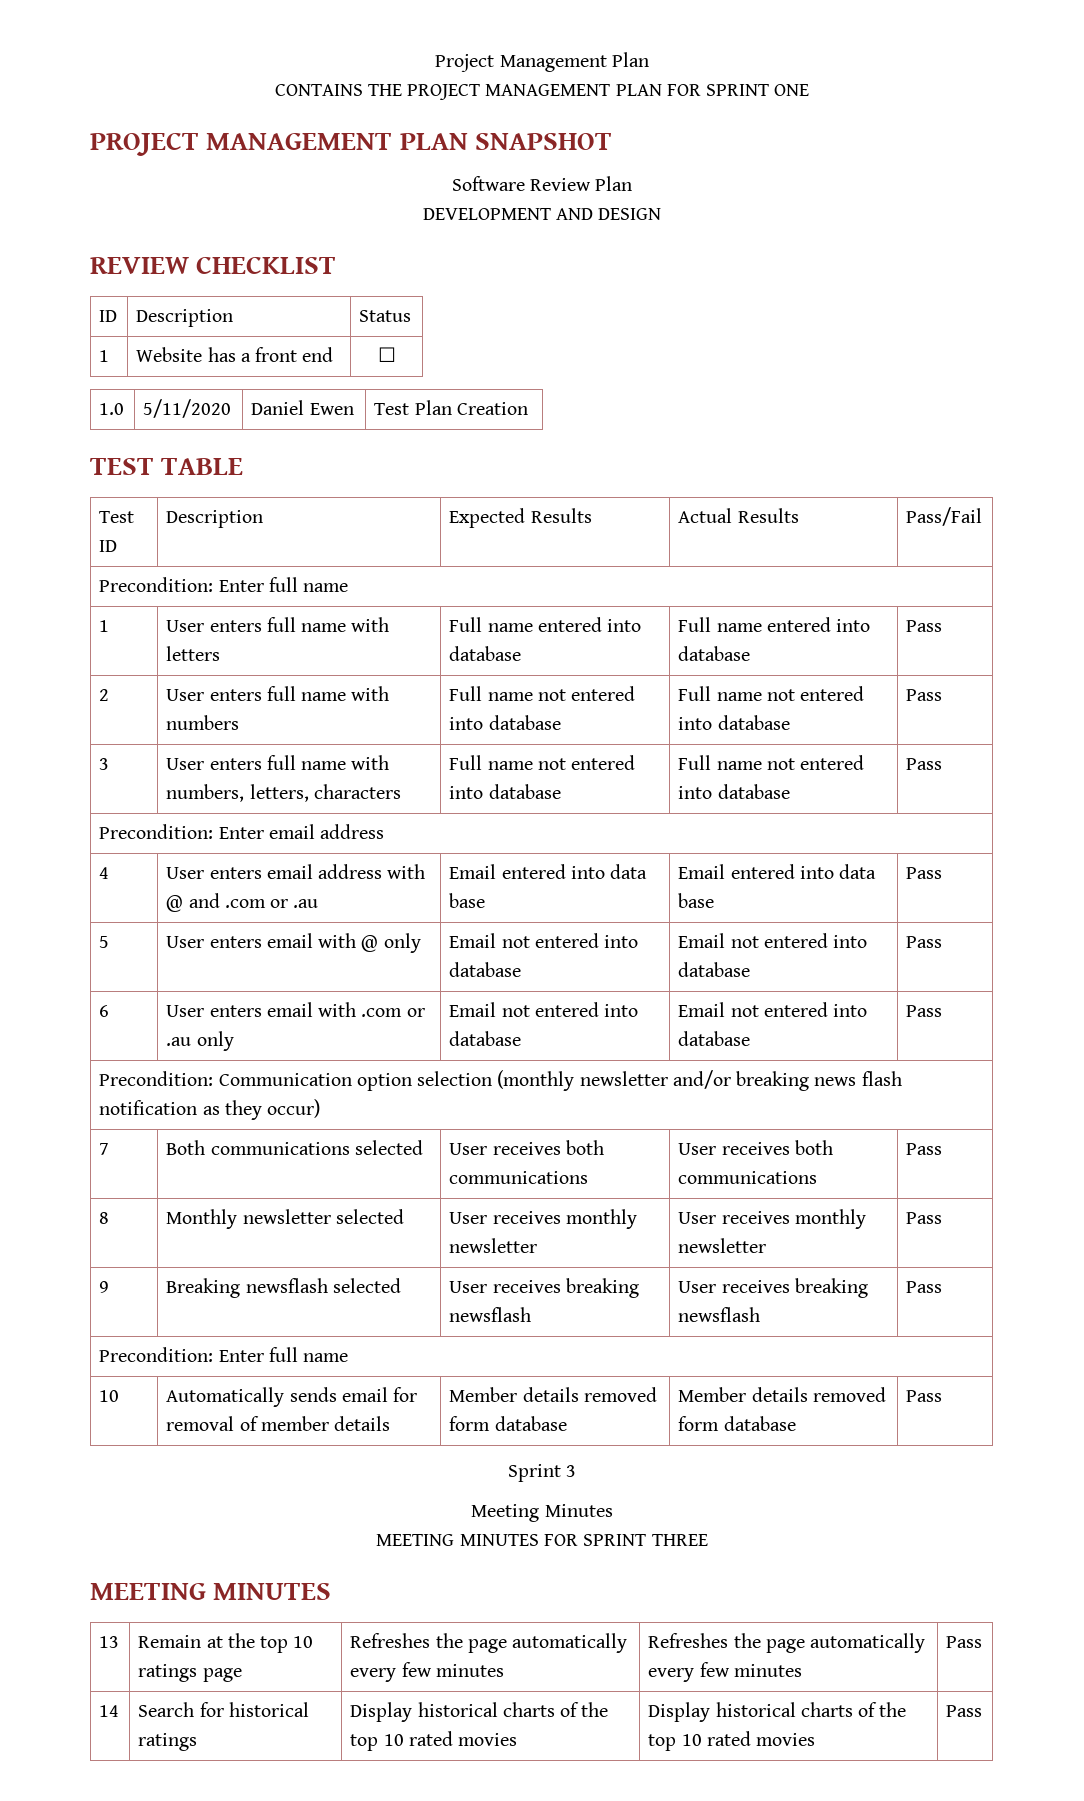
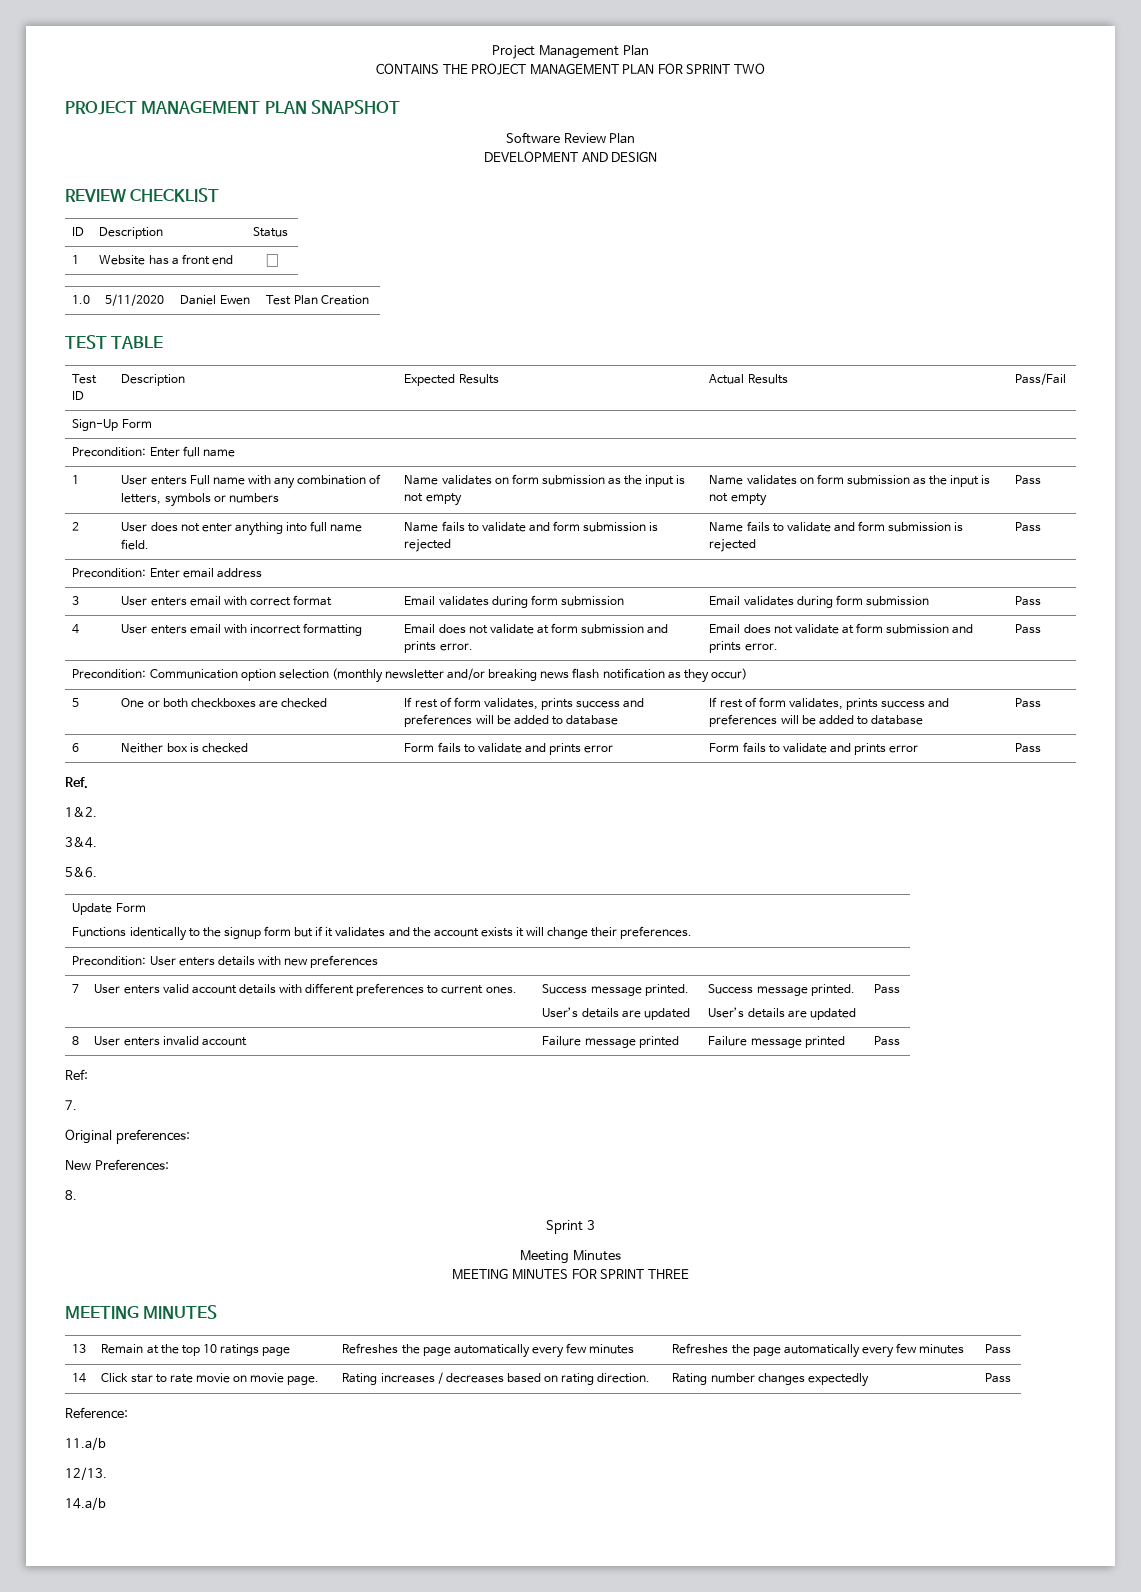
[774,84,810,96] ONE -> [733,63,765,74] TWO
(983, 516) none -> [72,419,152,431] // Sign-Up Form
[266,617,390,632] [166,646,221,661] [449,617,642,632] [449,646,522,661] [678,617,871,632] [678,646,751,661] [906,620,943,632] [99,689,110,701] [166,686,390,701] [166,715,240,730] [449,686,636,701] [449,715,561,730] [678,686,865,701] [678,715,790,730] [906,689,943,701] [99,758,110,770] [166,755,390,770] [166,784,401,802] [449,755,636,770] [449,784,561,799] [678,755,865,770] [678,784,790,799] full name with letters | Full name entered into database | Full name entered into database | Pass // 2 | User enters full name with numbers | Full name not entered into database | Full name not entered into database | Pass // 3 | User enters full name with numbers, letters, characters | Full name not entered into database | Full name not entered into database -> [189,474,382,489] [121,493,279,507] [404,474,686,487] [404,493,462,506] [709,474,991,487] [709,493,767,506] [1015,475,1042,485] [72,522,80,531] [121,521,363,536] [121,539,150,550] [404,521,659,532] [404,539,452,552] [709,521,964,532] [709,539,757,552] Full name with any combination of letters, symbols or numbers | Name validates on form submission as the input is not empty | Name validates on form submission as the input is not empty | Pass // 2 | User does not enter anything into full name field. | Name fails to validate and form submission is rejected | Name fails to validate and form submission is rejected
[99,867,110,879] [166,864,426,879] [166,893,319,912] [449,864,648,879] [449,893,486,908] [678,864,877,879] [678,893,715,908] [906,867,943,879] [99,936,110,948] [166,933,421,953] [449,933,639,948] [449,962,522,977] [678,933,868,948] [678,962,751,977] [906,936,943,948] [99,1005,110,1017] [166,1002,425,1017] [166,1031,234,1051] [449,1002,639,1017] [449,1031,522,1046] [678,1002,868,1017] [678,1031,751,1046] 4 | User enters email address with @ and .com or .au | Email entered into data base | Email entered into data base | Pass // 5 | User enters email with @ only | Email not entered into database | Email not entered into database | Pass // 6 | User enters email with .com or .au only | Email not entered into database | Email not entered into database -> [72,596,80,605] [121,595,333,606] [404,595,624,608] [709,595,929,608] [1015,596,1042,606] [72,624,80,634] [121,623,363,636] [404,623,669,634] [404,641,473,653] [709,623,974,634] [709,641,778,653] 3 | User enters email with correct format | Email validates during form submission | Email validates during form submission | Pass // 4 | User enters email with incorrect formatting | Email does not validate at form submission and prints error. | Email does not validate at form submission and prints error.
[99,1143,110,1155] [166,1140,423,1155] [449,1140,604,1155] [449,1171,589,1184] [678,1140,833,1155] [678,1171,818,1184] [906,1143,943,1155] [99,1212,110,1224] [166,1209,404,1229] [449,1209,637,1229] [449,1238,538,1253] [678,1209,866,1229] [678,1238,767,1253] [906,1212,943,1224] [99,1281,110,1293] [166,1278,401,1298] [449,1278,639,1298] [449,1307,532,1322] [678,1278,868,1298] [678,1307,761,1322] [906,1281,943,1293] [99,1347,349,1362] [99,1390,120,1402] [166,1387,418,1407] [166,1416,391,1431] [449,1387,657,1402] [449,1416,567,1431] [678,1387,886,1402] [678,1416,796,1431] [906,1390,943,1402] 7 | Both communications selected | User receives both communications | User receives both communications | Pass // 8 | Monthly newsletter selected | User receives monthly newsletter | User receives monthly newsletter | Pass // 9 | Breaking newsflash selected | User receives breaking newsflash | User receives breaking newsflash | Pass // Precondition: Enter full name // 10 | Automatically sends email for removal of member details | Member details removed form database | Member details removed form database | Pass -> [72,698,80,707] [121,698,328,708] [404,697,645,710] [404,714,619,727] [709,697,950,710] [709,714,924,727] [1015,698,1042,708] [72,743,80,752] [121,743,248,753] [404,742,614,755] [709,742,919,755] [1015,743,1042,753] [65,777,88,789] [65,807,97,817] [65,837,97,848] [65,867,97,878] [72,903,146,915] [72,926,693,941] [72,955,379,968] [72,984,80,993] [94,983,517,996] [542,984,689,996] [542,1007,690,1020] [708,984,855,996] [708,1007,856,1020] [874,984,901,994] [72,1036,80,1045] [94,1036,247,1046] [542,1036,679,1048] [708,1036,845,1048] [874,1036,901,1046] [65,1069,88,1080] [65,1100,77,1110] [65,1129,190,1144] [65,1159,169,1171] [65,1190,77,1200] 5 | One or both checkboxes are checked | If rest of form validates, prints success and preferences will be added to database | If rest of form validates, prints success and preferences will be added to database | Pass // 6 | Neither box is checked | Form fails to validate and prints error | Form fails to validate and prints error | Pass // Ref. // 1&2. // 3&4. // 5&6. // Update Form // Functions identically to the signup form but if it validates and the account exists it will change their preferences. // Precondition: User enters details with new preferences // 7 | User enters valid account details with different preferences to current ones. | Success message printed. // User’s details are updated | Success message printed. // User’s details are updated | Pass // 8 | User enters invalid account | Failure message printed | Failure message printed | Pass // Ref: // 7. // Original preferences: // New Preferences: // 8.
[138,1702,309,1717] [138,1733,198,1751] [350,1702,609,1722] [350,1731,518,1751] [648,1702,907,1722] [648,1731,816,1751] [946,1705,983,1717] Search for historical ratings | Display historical charts of the top 10 rated movies | Display historical charts of the top 10 rated movies | Pass -> [101,1373,320,1385] [342,1372,651,1385] [672,1373,869,1387] [985,1373,1012,1383] [65,1407,128,1419] [65,1437,106,1450] [65,1467,107,1480] [65,1497,106,1510] Click star to rate movie on movie page. | Rating increases / decreases based on rating direction. | Rating number changes expectedly | Pass // Reference: // 11.a/b // 12/13. // 14.a/b

